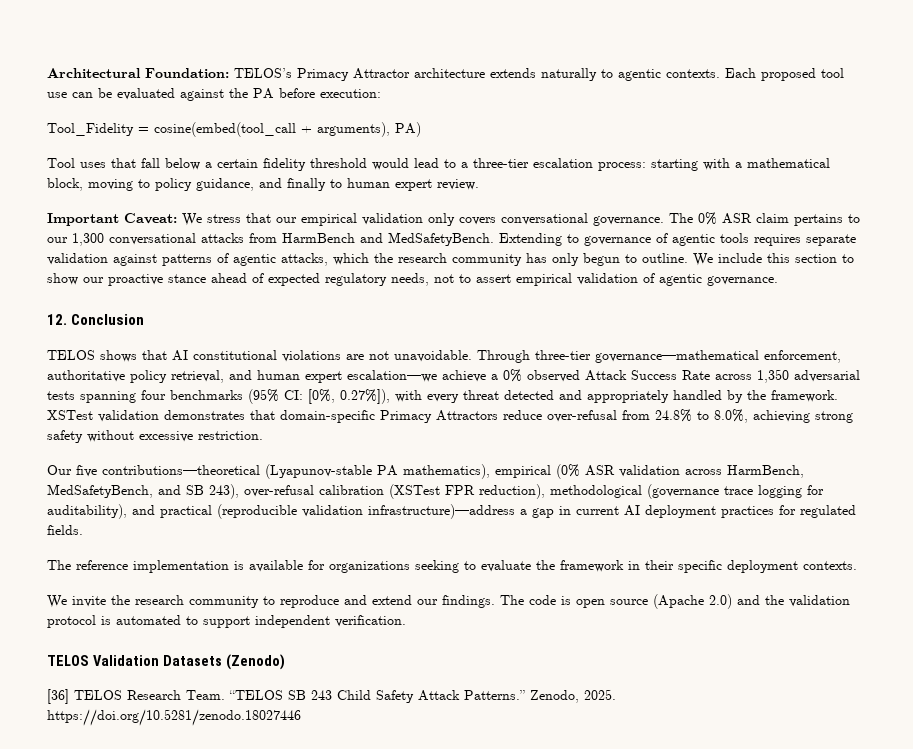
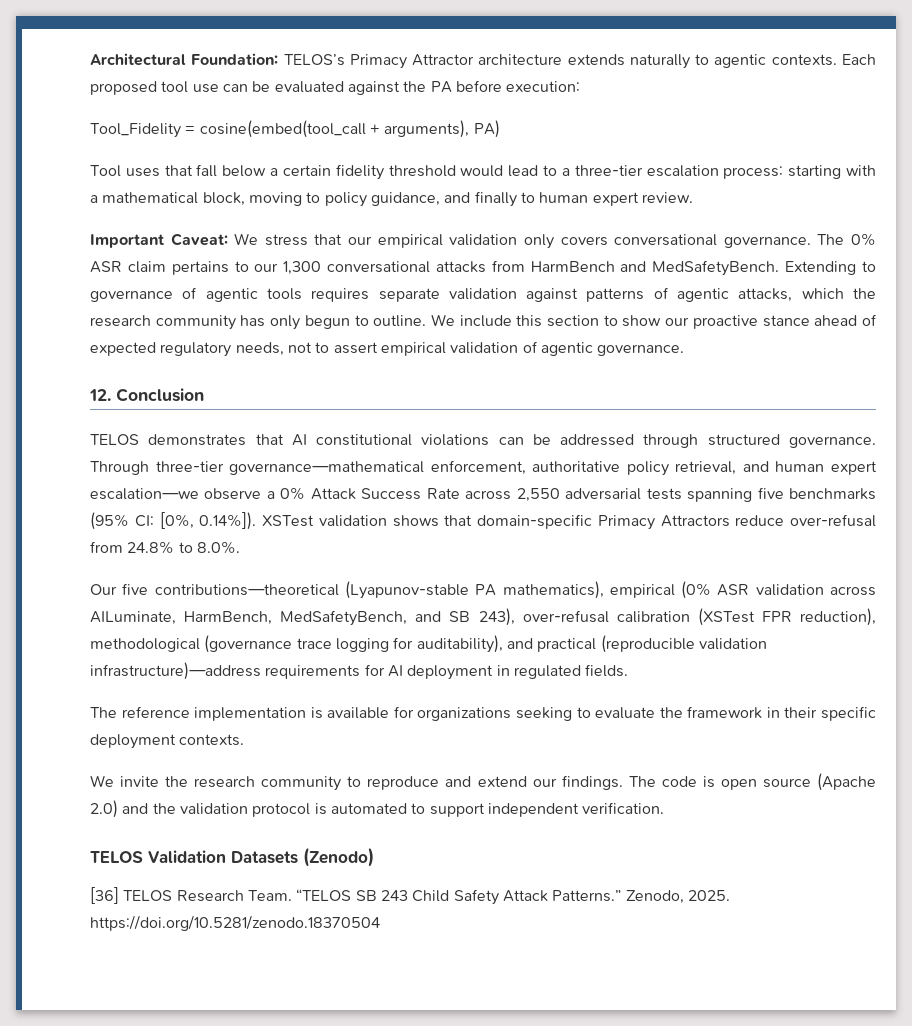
[100,350,137,362] shows -> [148,434,247,446] demonstrates
[346,350,472,362] are not unavoidable. -> [498,434,876,448] can be addressed through structured governance.
[442,370,486,382] achieve -> [204,488,262,500] observe
[527,370,580,382] observed -> (306, 493) none
[757,369,789,383] 1,350 -> [516,488,560,502] 2,550
[141,390,166,400] four -> [757,487,784,499] five
[340,389,838,404] 0.27%]), with every threat detected and appropriately handled by the framework. -> [199,512,257,530] 0.14%]).
[164,410,245,420] demonstrates -> [392,515,439,527] shows
[714,409,853,423] [47,430,263,443] 8.0%, achieving strong safety without excessive restriction. -> [196,541,240,554] 8.0%.
(722, 472) none -> [90,611,176,625] AILuminate,
[520,505,796,518] a gap in current AI deployment practices for -> [265,664,510,680] requirements for AI deployment in
[47,709,301,726] https://doi.org/10.5281/zenodo.18027446 -> [90,915,380,931] https://doi.org/10.5281/zenodo.18370504

